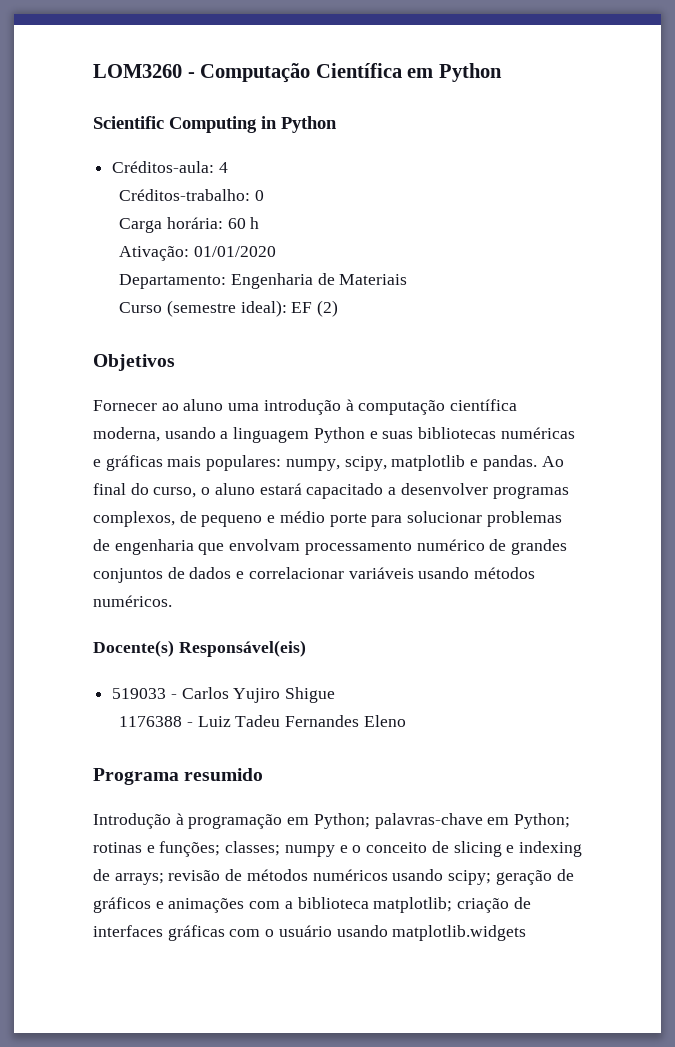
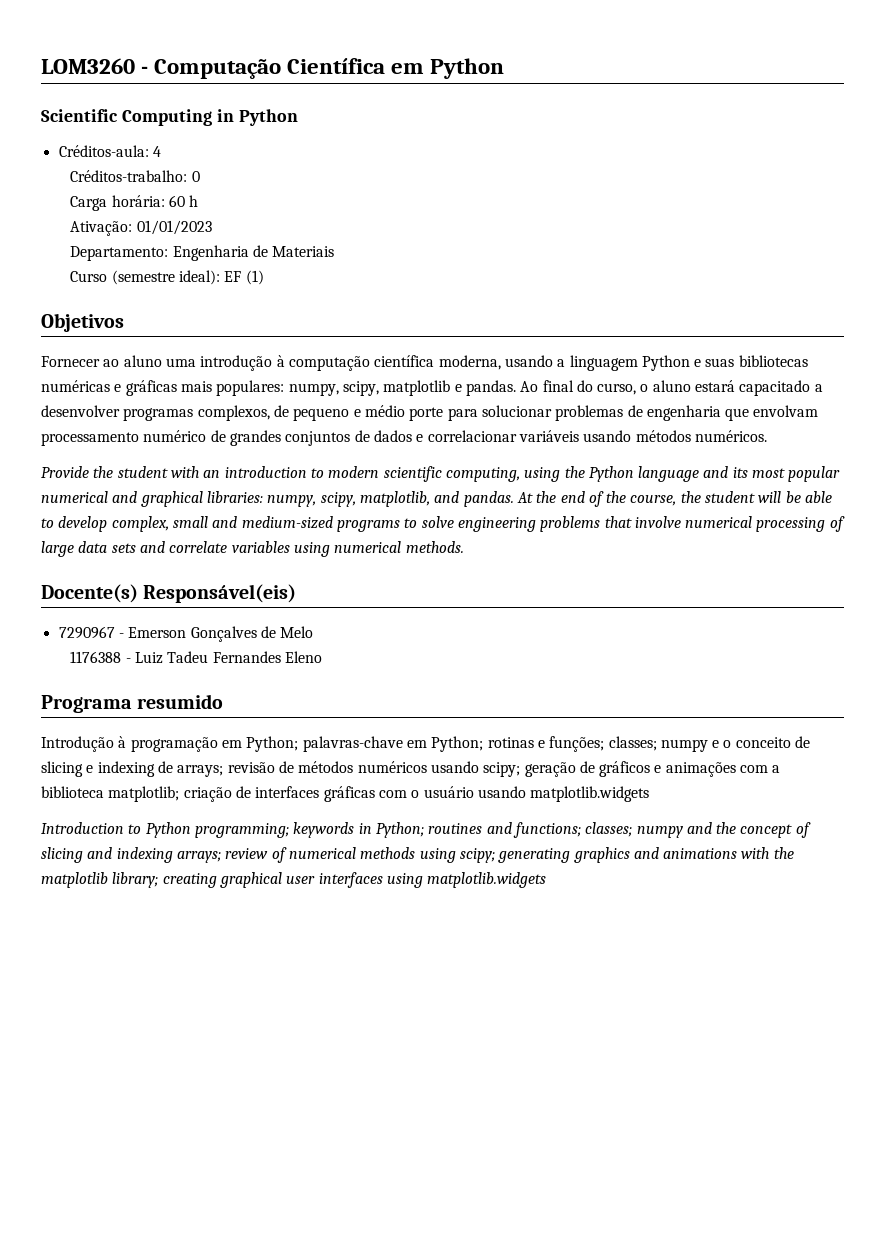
[193,246,276,257] 01/01/2020 -> [136,220,212,235] 01/01/2023
[316,300,338,317] (2) -> [245,270,264,285] (1)
[93,640,306,657] [112,687,336,703] Docente(s) Responsável(eis) // 519033 - Carlos Yujiro Shigue -> [41,466,841,482] [41,491,833,507] [41,516,845,532] [41,541,464,557] [41,584,297,603] [58,626,314,642] Provide the student with an introduction to modern scientific computing, using the Python language and its most popular numerical and graphical libraries: numpy, scipy, matplotlib, and pandas. At the end of the course, the student will be able to develop complex, small and medium-sized programs to solve engineering problems that involve numerical processing of large data sets and correlate variables using numerical methods. // Docente(s) Responsável(eis) // 7290967 - Emerson Gonçalves de Melo
(527, 933) none -> [41,822,811,838] [41,847,794,863] [41,872,547,888] // Introduction to Python programming; keywords in Python; routines and functions; classes; numpy and the concept of slicing and indexing arrays; review of numerical methods using scipy; generating graphics and animations with the matplotlib library; creating graphical user interfaces using matplotlib.widgets

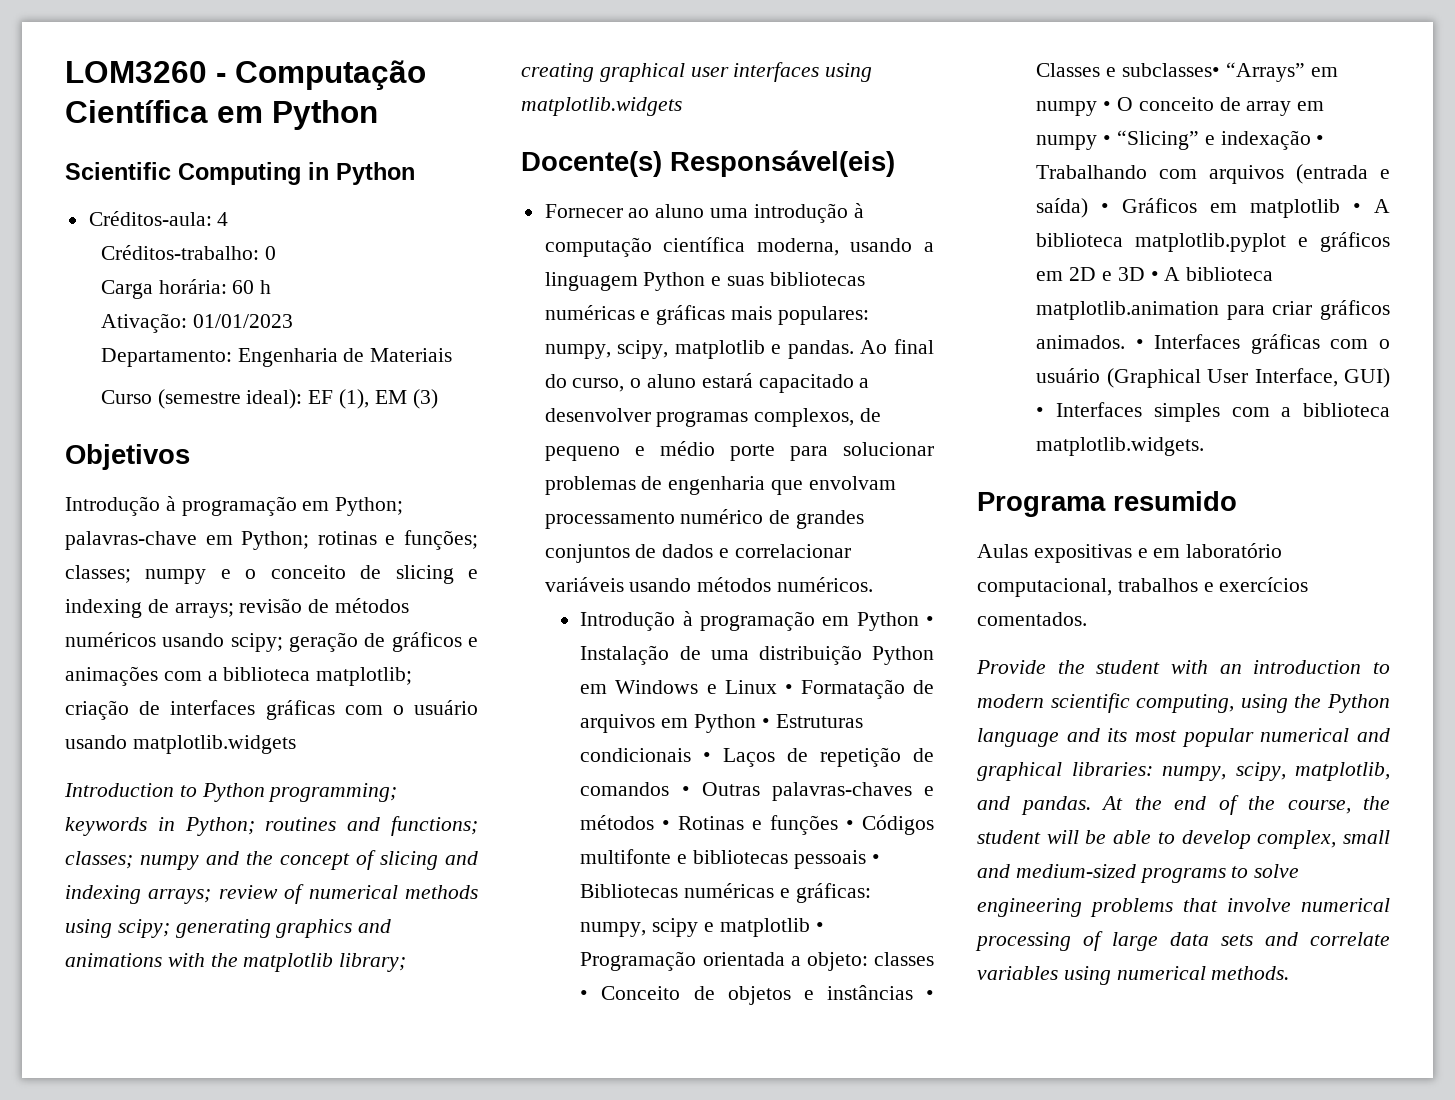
[245,270,264,285] [41,313,124,332] [41,355,808,371] [41,380,823,396] [41,405,819,421] [41,430,767,446] [41,466,841,482] [41,491,833,507] [41,516,845,532] [41,541,464,557] [41,584,297,603] [58,626,314,642] [70,651,323,664] [41,694,224,713] (1) // Objetivos // Fornecer ao aluno uma introdução à computação científica moderna, usando a linguagem Python e suas bibliotecas numéricas e gráficas mais populares: numpy, scipy, matplotlib e pandas. Ao final do curso, o aluno estará capacitado a desenvolver programas complexos, de pequeno e médio porte para solucionar problemas de engenharia que envolvam processamento numérico de grandes conjuntos de dados e correlacionar variáveis usando métodos numéricos. // Provide the student with an introduction to modern scientific computing, using the Python language and its most popular numerical and graphical libraries: numpy, scipy, matplotlib, and pandas. At the end of the course, the student will be able to develop complex, small and medium-sized programs to solve engineering problems that involve numerical processing of large data sets and correlate variables using numerical methods. // Docente(s) Responsável(eis) // 7290967 - Emerson Gonçalves de Melo // 1176388 - Luiz Tadeu Fernandes Eleno // Programa resumido -> [338,389,438,409] [65,444,190,470] (1), EM (3) // Objetivos
(547, 880) none -> [521,150,895,177] [544,203,864,223] [544,237,934,257] [544,272,865,291] [544,305,869,325] [544,339,934,359] [544,373,870,393] [544,408,882,427] [544,441,934,461] [544,476,896,495] [544,509,865,529] [544,544,851,563] [544,577,874,592] [580,611,934,631] [580,645,934,665] [580,679,934,699] [580,714,863,733] [580,747,935,767] [580,782,934,801] [580,815,934,835] [580,849,880,869] [580,883,871,903] [580,918,824,937] [580,951,934,971] [580,985,934,1005] [1036,62,1338,82] [1036,97,1325,116] [1036,130,1325,150] [1036,164,1390,184] [1036,198,1390,218] [1036,232,1390,252] [1036,267,1274,281] [1036,300,1390,320] [1036,334,1390,354] [1036,368,1390,388] [1036,402,1390,422] [1036,437,1205,456] [977,491,1237,517] [977,543,1283,563] [977,577,1309,597] [977,612,1087,626] [976,660,1390,674] [977,693,1390,713] [977,728,1390,747] [977,762,1390,781] [977,795,1390,815] [977,830,1390,849] [977,864,1300,883] [977,898,1390,917] [975,931,1390,951] [977,966,1290,985] // Docente(s) Responsável(eis) // Fornecer ao aluno uma introdução à computação científica moderna, usando a linguagem Python e suas bibliotecas numéricas e gráficas mais populares: numpy, scipy, matplotlib e pandas. Ao final do curso, o aluno estará capacitado a desenvolver programas complexos, de pequeno e médio porte para solucionar problemas de engenharia que envolvam processamento numérico de grandes conjuntos de dados e correlacionar variáveis usando métodos numéricos. // Introdução à programação em Python • Instalação de uma distribuição Python em Windows e Linux • Formatação de arquivos em Python • Estruturas condicionais • Laços de repetição de comandos • Outras palavras-chaves e métodos • Rotinas e funções • Códigos multifonte e bibliotecas pessoais • Bibliotecas numéricas e gráficas: numpy, scipy e matplotlib • Programação orientada a objeto: classes • Conceito de objetos e instâncias • Classes e subclasses• “Arrays” em numpy • O conceito de array em numpy • “Slicing” e indexação • Trabalhando com arquivos (entrada e saída) • Gráficos em matplotlib • A biblioteca matplotlib.pyplot e gráficos em 2D e 3D • A biblioteca matplotlib.animation para criar gráficos animados. • Interfaces gráficas com o usuário (Graphical User Interface, GUI) • Interfaces simples com a biblioteca matplotlib.widgets. // Programa resumido // Aulas expositivas e em laboratório computacional, trabalhos e exercícios comentados. // Provide the student with an introduction to modern scientific computing, using the Python language and its most popular numerical and graphical libraries: numpy, scipy, matplotlib, and pandas. At the end of the course, the student will be able to develop complex, small and medium-sized programs to solve engineering problems that involve numerical processing of large data sets and correlate variables using numerical methods.

